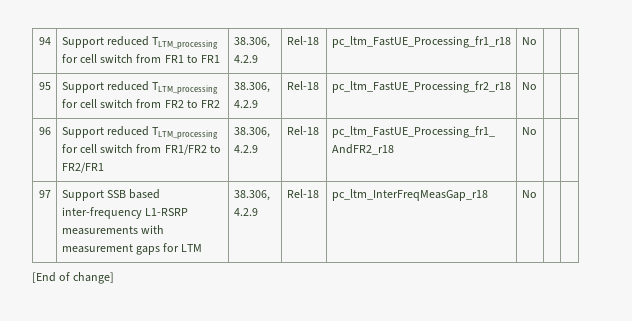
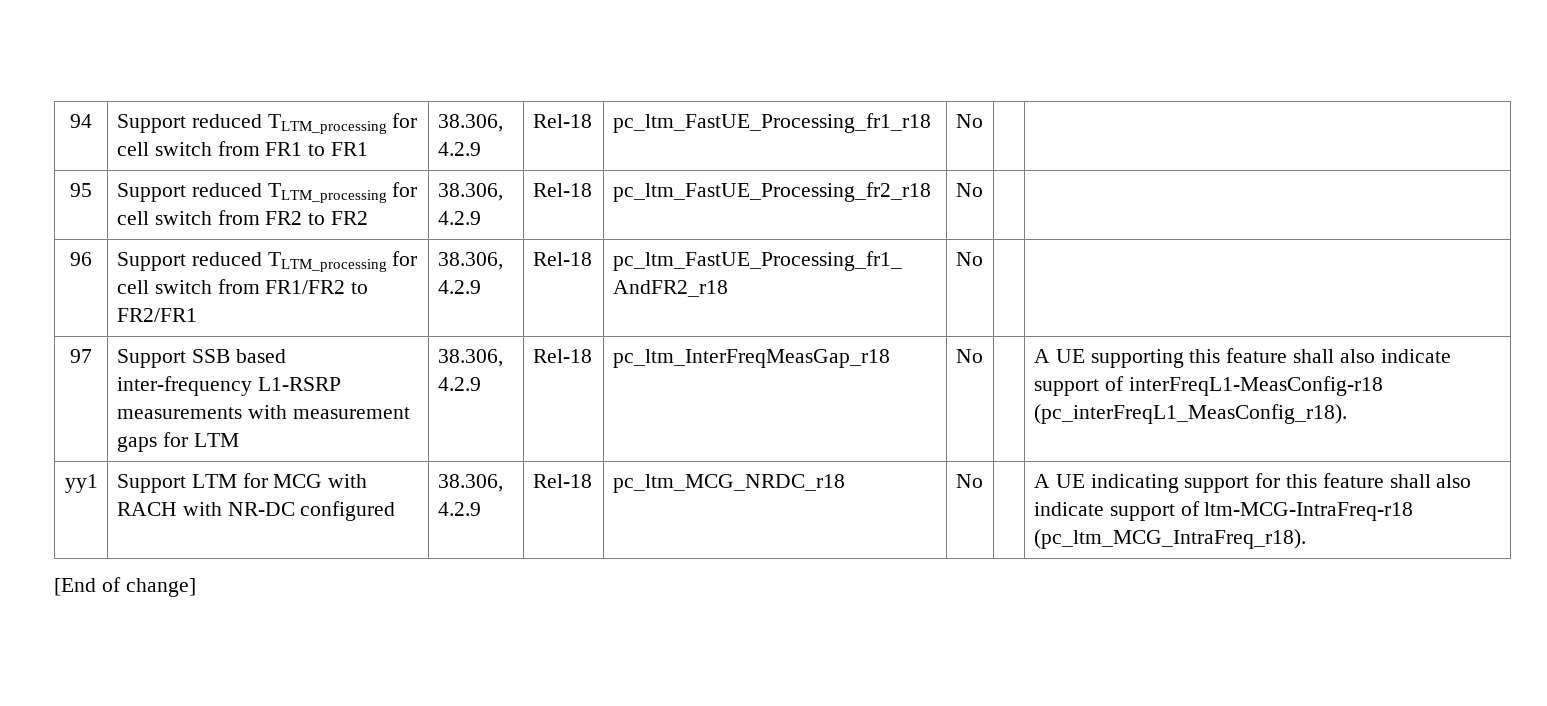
(537, 194) none -> [1033,348,1451,368] [1033,376,1383,396] [1033,404,1347,424] [64,474,98,493] [116,473,368,493] [116,501,396,521] [437,474,503,492] [437,502,481,516] [532,474,592,488] [612,474,845,493] [955,474,983,488] [1033,473,1472,493] [1033,501,1414,521] [1033,529,1306,549] A UE supporting this feature shall also indicate support of interFreqL1-MeasConfig-r18 (pc_interFreqL1_MeasConfig_r18). // yy1 | Support LTM for MCG with RACH with NR-DC configured | 38.306, 4.2.9 | Rel-18 | pc_ltm_MCG_NRDC_r18 | No | | A UE indicating support for this feature shall also indicate support of ltm-MCG-IntraFreq-r18 (pc_ltm_MCG_IntraFreq_r18).

